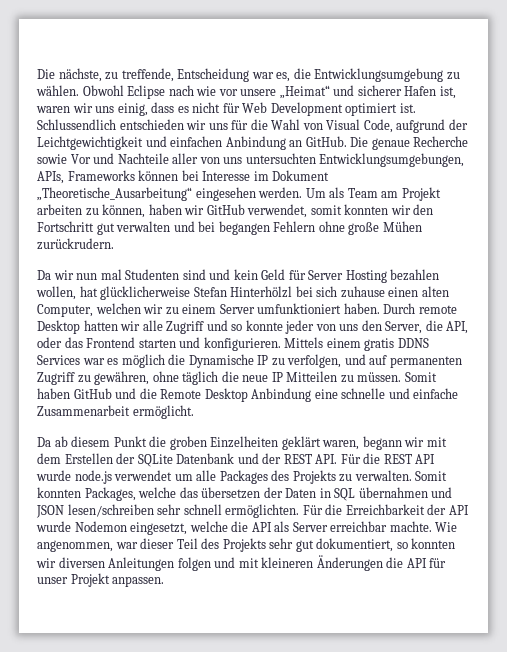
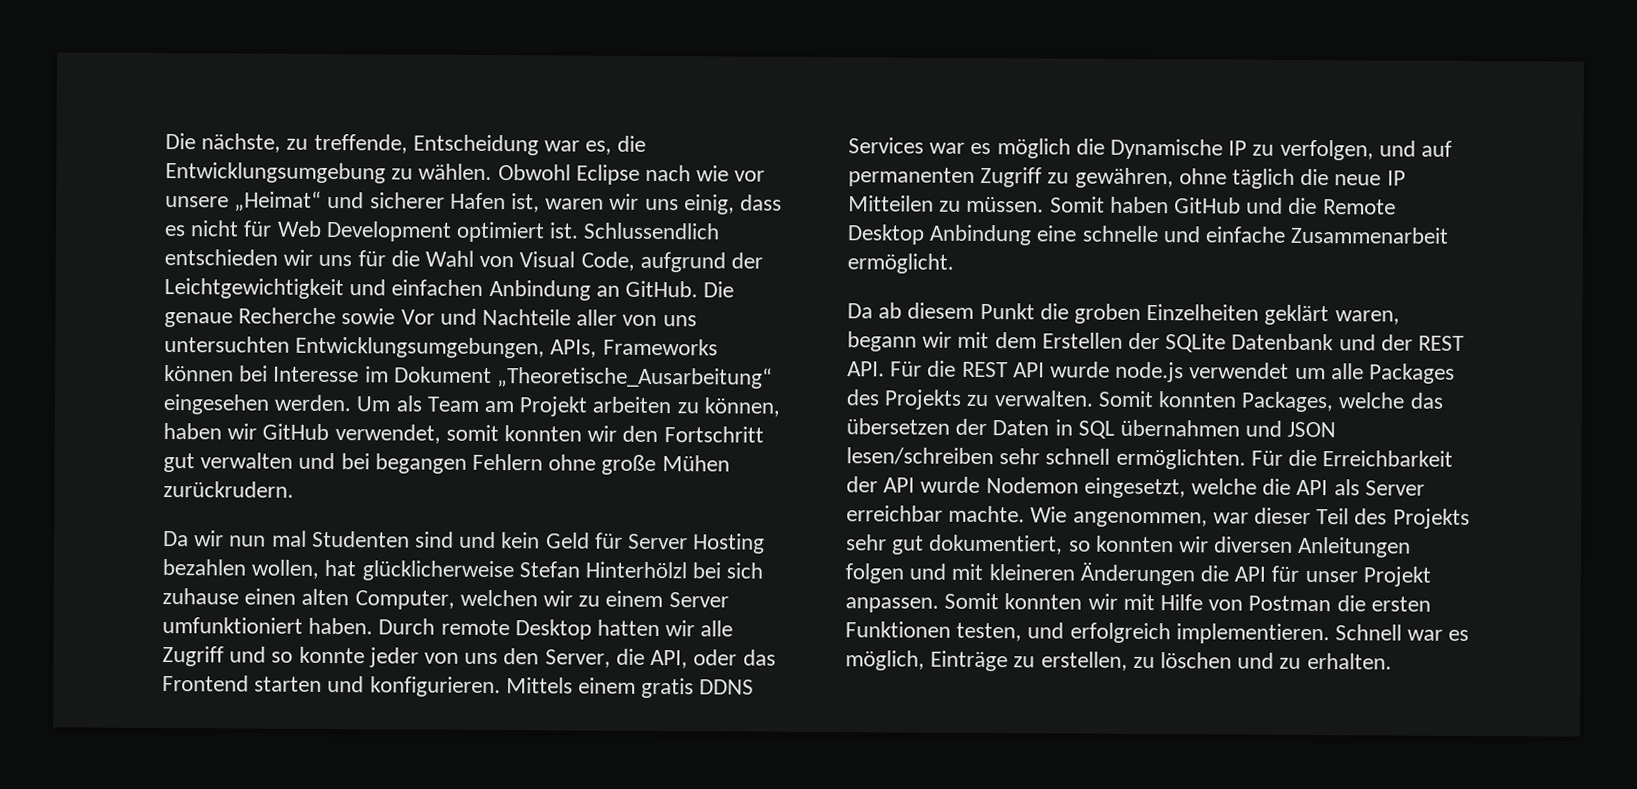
(165, 581) none -> [944,592,1431,612] [845,621,1470,645] [845,650,1392,672] Somit konnten wir mit Hilfe von Postman die ersten Funktionen testen, und erfolgreich implementieren. Schnell war es möglich, Einträge zu erstellen, zu löschen und zu erhalten.

